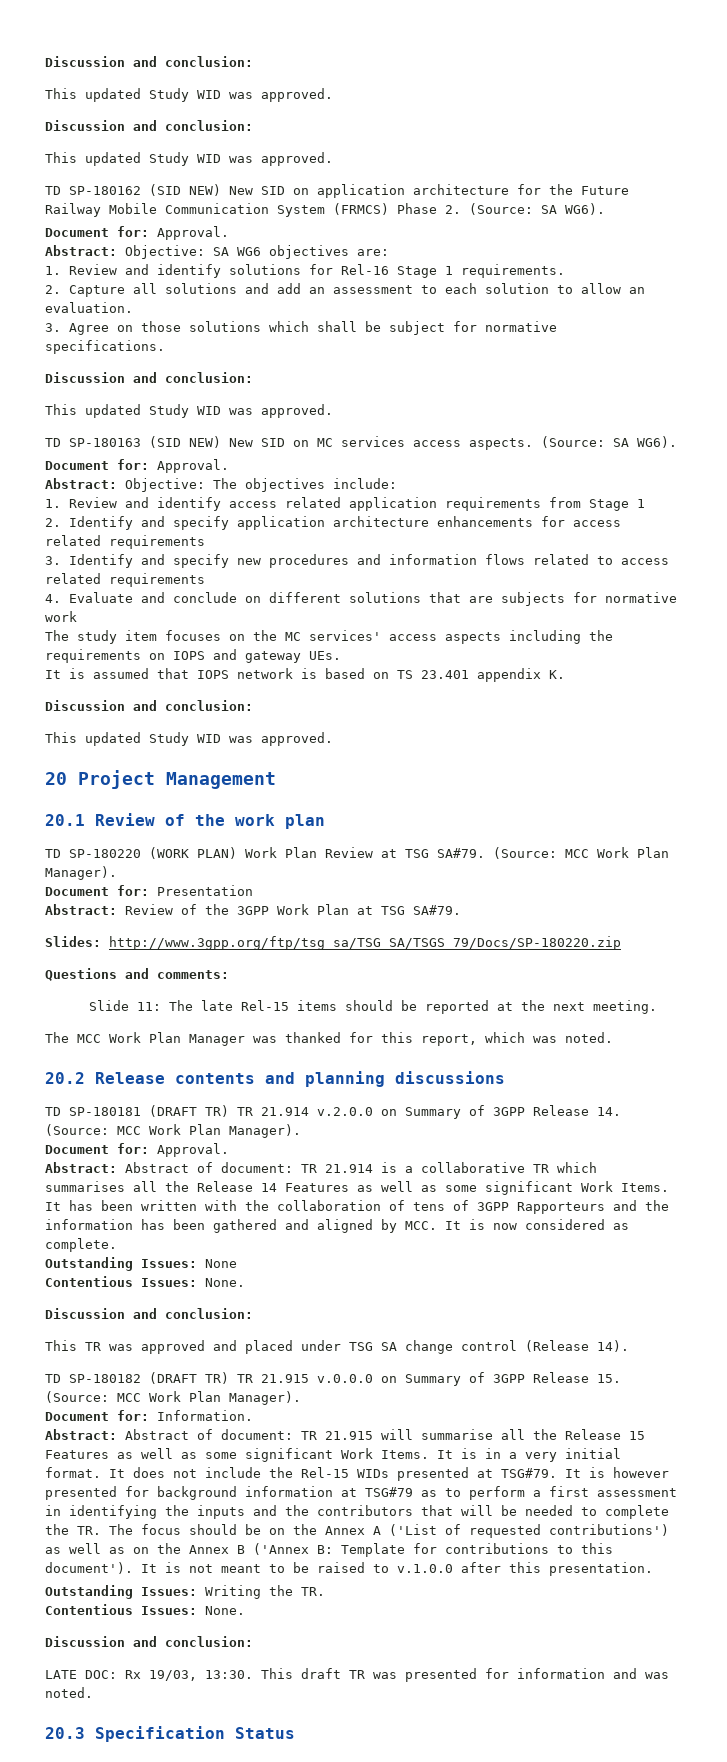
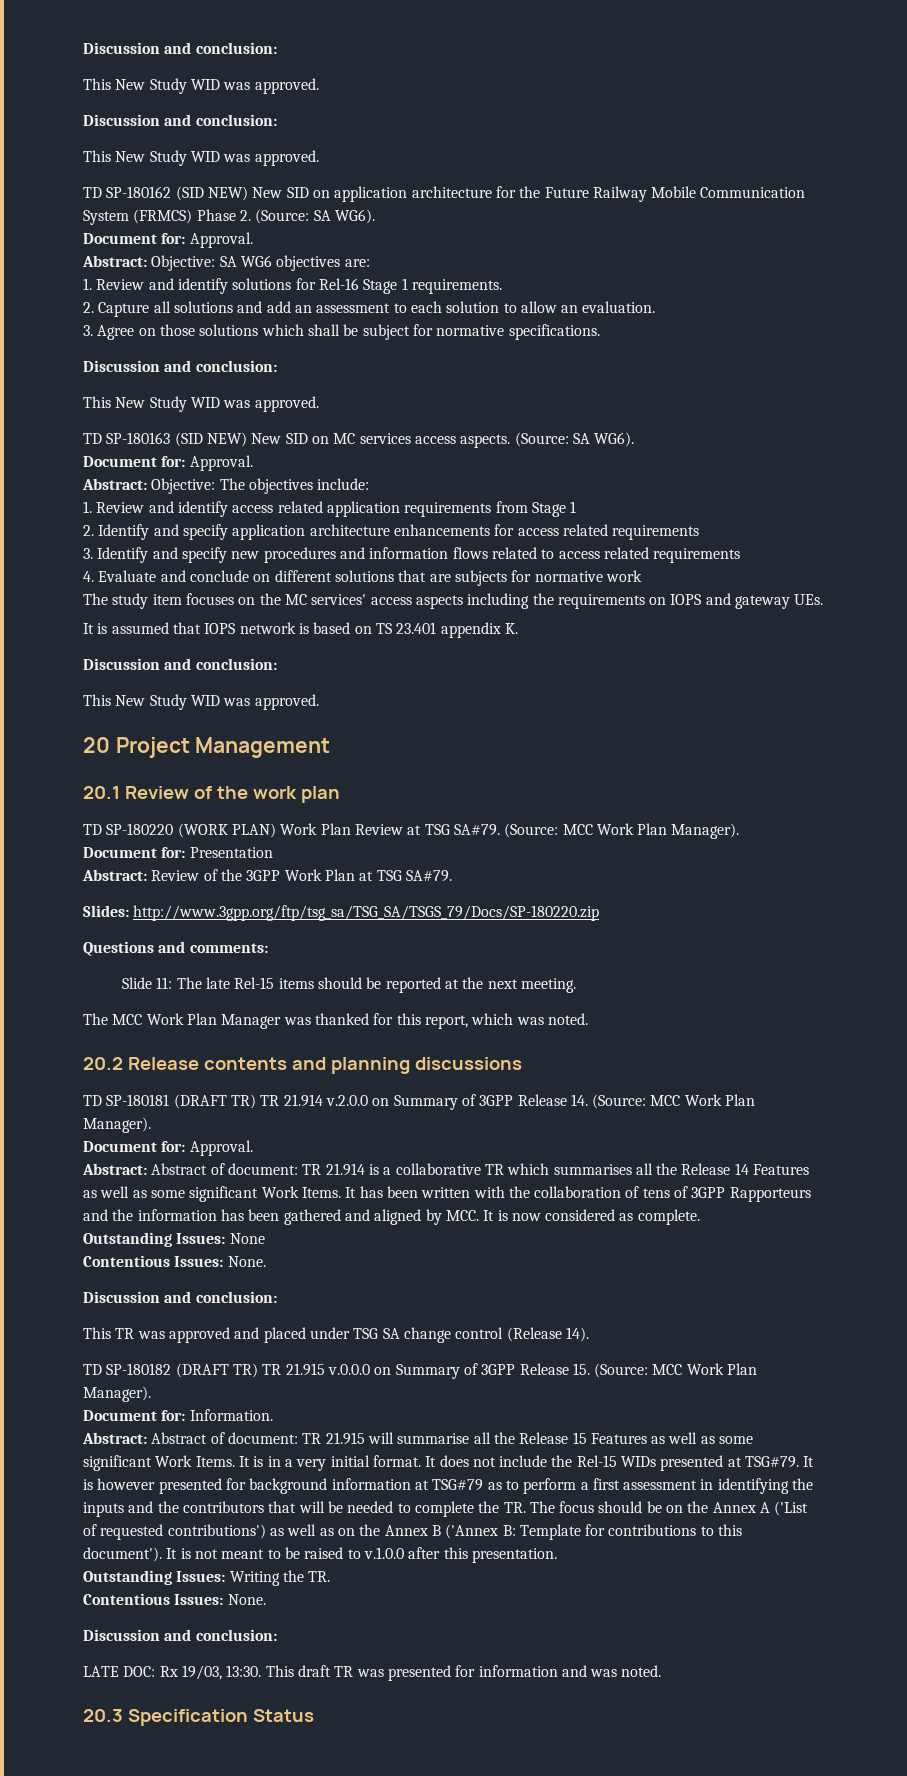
[45,56,253,67] [45,88,141,102] Discussion and conclusion: // This updated -> [83,42,277,54] [83,78,146,90] Discussion and conclusion: // This New
[85,152,141,166] updated -> [115,151,146,162] New
[85,404,141,418] updated -> [115,397,146,408] New
[85,732,141,746] updated -> [115,695,146,706] New

